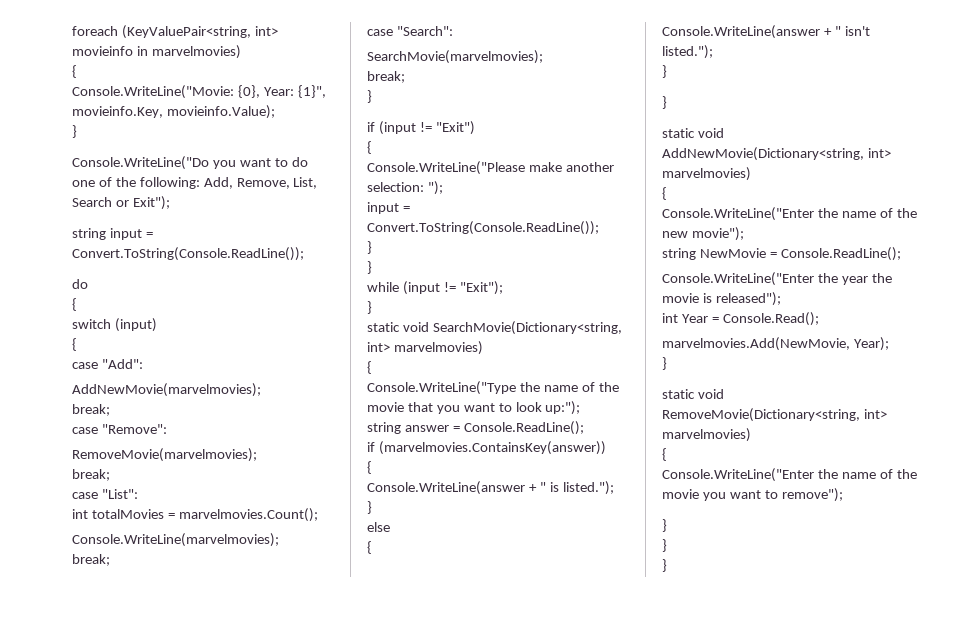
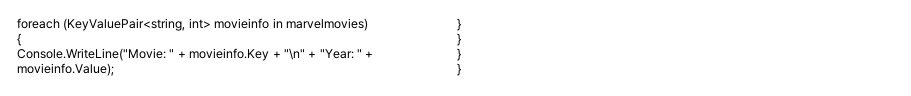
[237,85,326,98] [72,105,275,119] [72,125,77,138] [72,156,308,170] [72,177,318,189] [72,196,170,210] [72,228,153,240] [72,247,304,261] [72,279,88,289] [72,298,77,311] [72,318,157,332] [72,338,77,351] [72,359,143,369] [72,383,261,397] [72,404,110,416] [72,424,167,434] [72,448,257,462] [72,469,110,481] [72,489,138,499] [72,508,318,522] [72,533,279,547] [72,554,110,566] [367,26,453,36] [367,50,543,64] [367,71,405,83] [367,90,372,103] [367,121,475,135] [367,141,372,154] [367,161,614,175] [367,181,443,195] [367,202,410,214] [367,221,599,235] [367,241,372,254] [367,261,372,274] [367,281,503,295] [367,301,372,314] [367,321,622,335] [367,341,483,355] [367,361,372,374] [367,381,619,395] [367,401,581,415] [367,421,584,435] [367,441,606,455] [367,461,372,474] [367,481,614,495] [367,501,372,514] [367,522,390,532] [367,541,372,554] [662,25,870,39] [662,45,713,59] [662,65,667,78] [662,96,667,109] [662,128,724,138] [662,147,891,161] [662,167,751,181] [662,187,667,200] [662,207,917,221] [662,227,744,241] [662,247,901,261] [662,272,892,286] [662,292,781,306] [662,312,819,326] [662,337,889,351] [662,357,667,370] [662,389,724,399] [662,408,887,422] [662,428,751,442] [662,448,667,461] [662,468,917,482] [662,488,843,502] [662,519,667,532] [662,539,667,552] [662,559,667,572] {0}, Year: {1}", movieinfo.Key, movieinfo.Value); // } // Console.WriteLine("Do you want to do one of the following: Add, Remove, List, Search or Exit"); // string input = Convert.ToString(Console.ReadLine()); // do // { // switch (input) // { // case "Add": // AddNewMovie(marvelmovies); // break; // case "Remove": // RemoveMovie(marvelmovies); // break; // case "List": // int totalMovies = marvelmovies.Count(); // Console.WriteLine(marvelmovies); // break; // case "Search": // SearchMovie(marvelmovies); // break; // } // if (input != "Exit") // { // Console.WriteLine("Please make another selection: "); // input = Convert.ToString(Console.ReadLine()); // } // } // while (input != "Exit"); // } // static void SearchMovie(Dictionary<string, int> marvelmovies) // { // Console.WriteLine("Type the name of the movie that you want to look up:"); // string answer = Console.ReadLine(); // if (marvelmovies.ContainsKey(answer)) // { // Console.WriteLine(answer + " is listed."); // } // else // { // Console.WriteLine(answer + " isn't listed."); // } // } // static void AddNewMovie(Dictionary<string, int> marvelmovies) // { // Console.WriteLine("Enter the name of the new movie"); // string NewMovie = Console.ReadLine(); // Console.WriteLine("Enter the year the movie is released"); // int Year = Console.Read(); // marvelmovies.Add(NewMovie, Year); // } // static void RemoveMovie(Dictionary<string, int> marvelmovies) // { // Console.WriteLine("Enter the name of the movie you want to remove"); // } // } // } -> [169,48,374,61] [17,63,114,76] [457,18,461,31] [457,33,461,46] [457,48,461,61] [457,63,461,76] " + movieinfo.Key + "\n" + "Year: " + movieinfo.Value); // } // } // } // }

